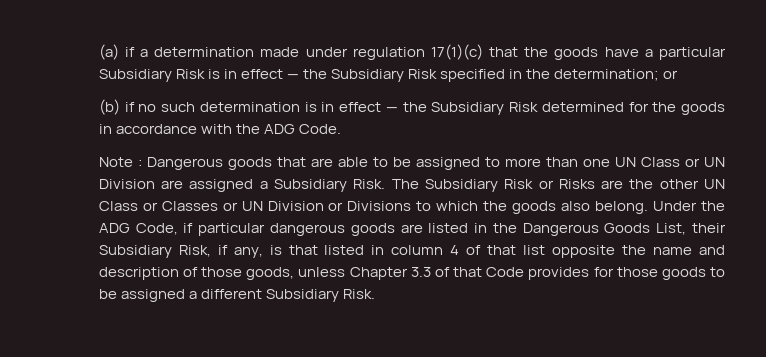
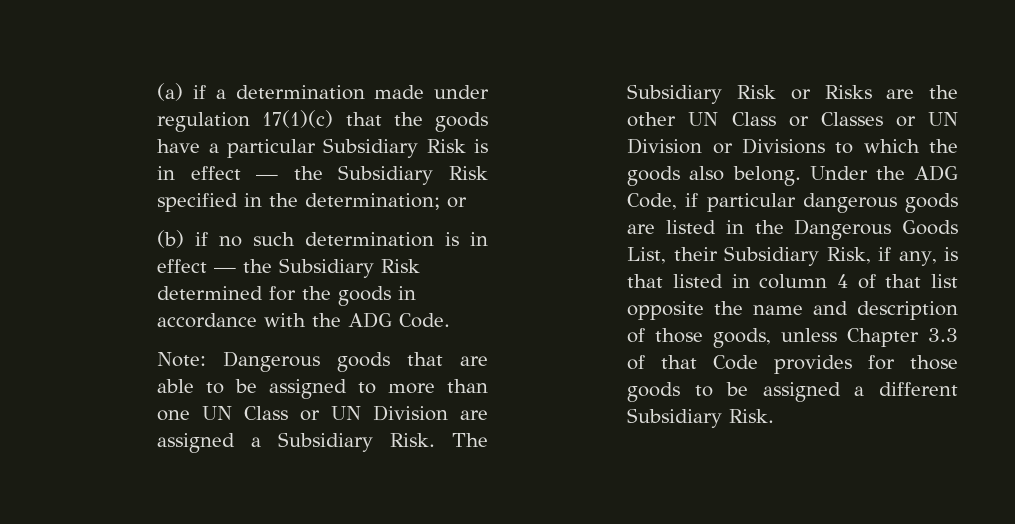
[98,157,142,167] Note : -> [157,352,207,367] Note:

